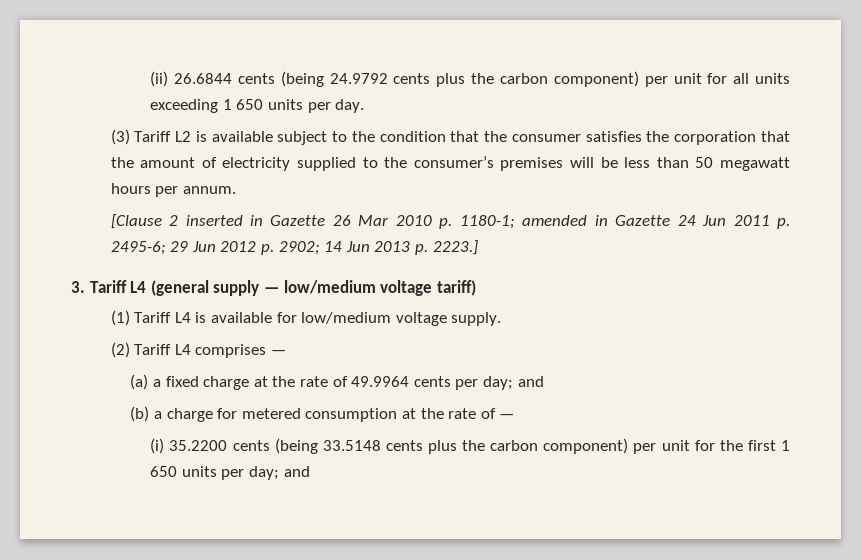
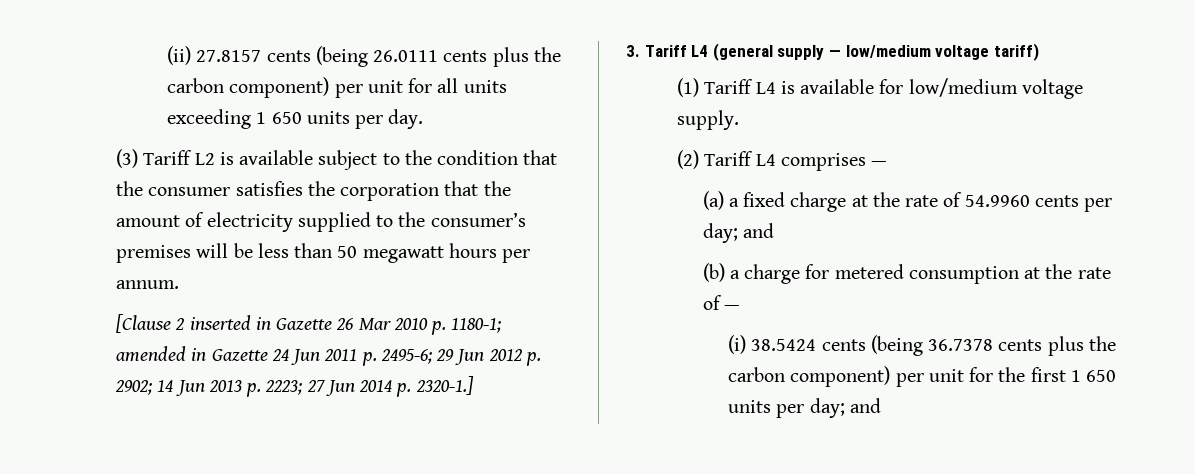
[174,71,388,87] 26.6844 cents (being 24.9792 -> [196,46,439,67] 27.8157 cents (being 26.0111
[432,240,478,255] 2223.] -> [265,376,474,397] 2223; 27 Jun 2014 p. 2320-1.]
[351,376,410,387] 49.9964 -> [964,195,1030,207] 54.9960
[169,438,381,454] 35.2200 cents (being 33.5148 -> [751,335,994,356] 38.5424 cents (being 36.7378

